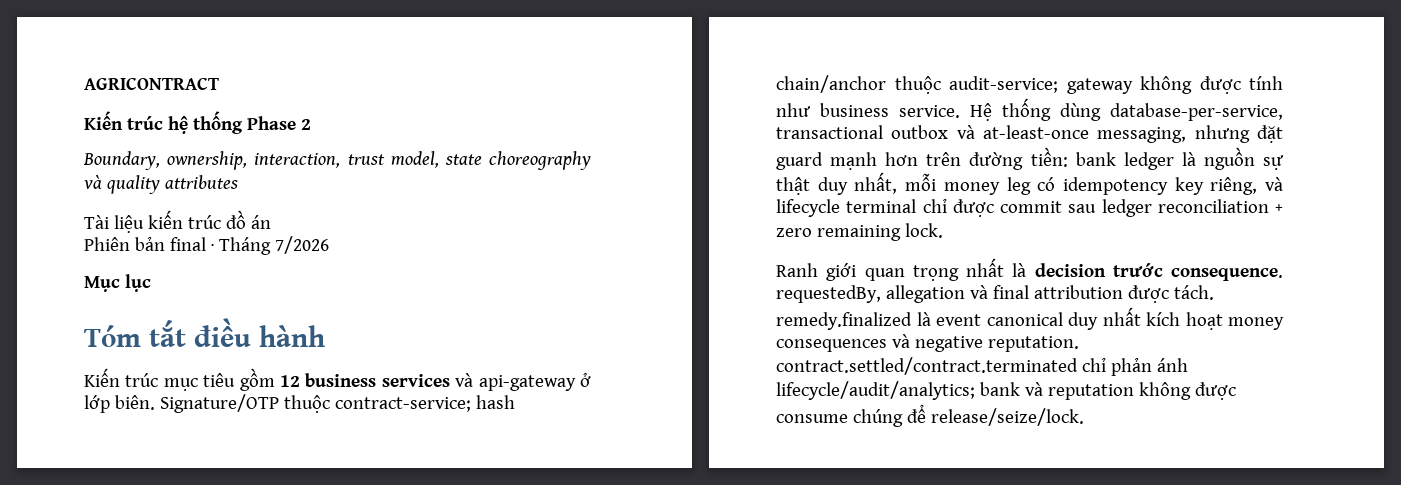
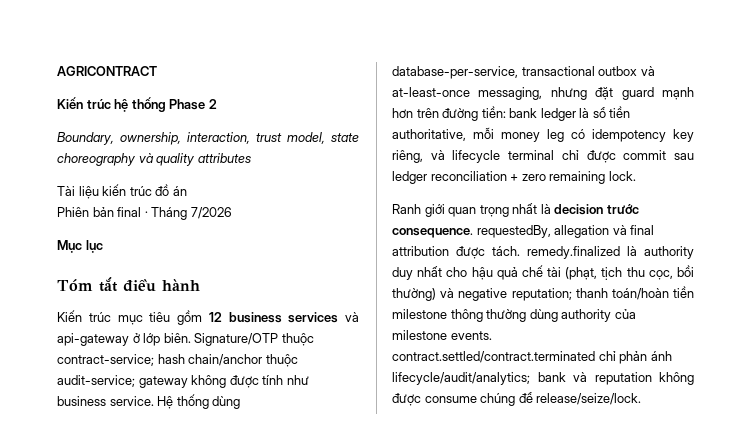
[1203,147,1284,170] [776,172,898,195] nguồn sự thật duy nhất, -> [592,106,631,118] [392,129,466,141] sổ tiền authoritative,
[936,307,1284,330] [776,334,1079,352] event canonical duy nhất kích hoạt money consequences và negative reputation. -> [644,246,694,259] [392,265,694,280] [392,286,694,301] [392,309,636,322] [392,330,492,340] authority duy nhất cho hậu quả chế tài (phạt, tịch thu cọc, bồi thường) và negative reputation; thanh toán/hoàn tiền milestone thông thường dùng authority của milestone events.

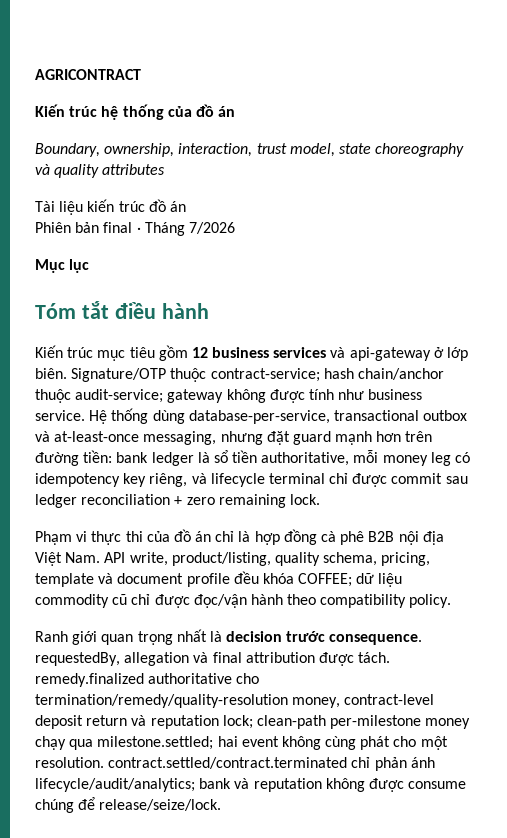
[169,99,217,110] Phase 2 -> [167,104,236,117] của đồ án
(636, 176) none -> [35,529,444,545] [35,552,431,566] [35,571,403,587] [35,594,452,608] // Phạm vi thực thi của đồ án chỉ là hợp đồng cà phê B2B nội địa Việt Nam. API write, product/listing, quality schema, pricing, template và document profile đều khóa COFFEE; dữ liệu commodity cũ chỉ được đọc/vận hành theo compatibility policy.
[627,246,694,259] [392,265,694,280] [392,286,694,301] [392,309,636,322] [392,330,492,340] là authority duy nhất cho hậu quả chế tài (phạt, tịch thu cọc, bồi thường) và negative reputation; thanh toán/hoàn tiền milestone thông thường dùng authority của milestone events. -> [148,673,260,684] [35,694,435,708] [35,715,471,729] [35,736,448,750] [35,757,104,768] authoritative cho termination/remedy/quality-resolution money, contract-level deposit return và reputation lock; clean-path per-milestone money chạy qua milestone.settled; hai event không cùng phát cho một resolution.

